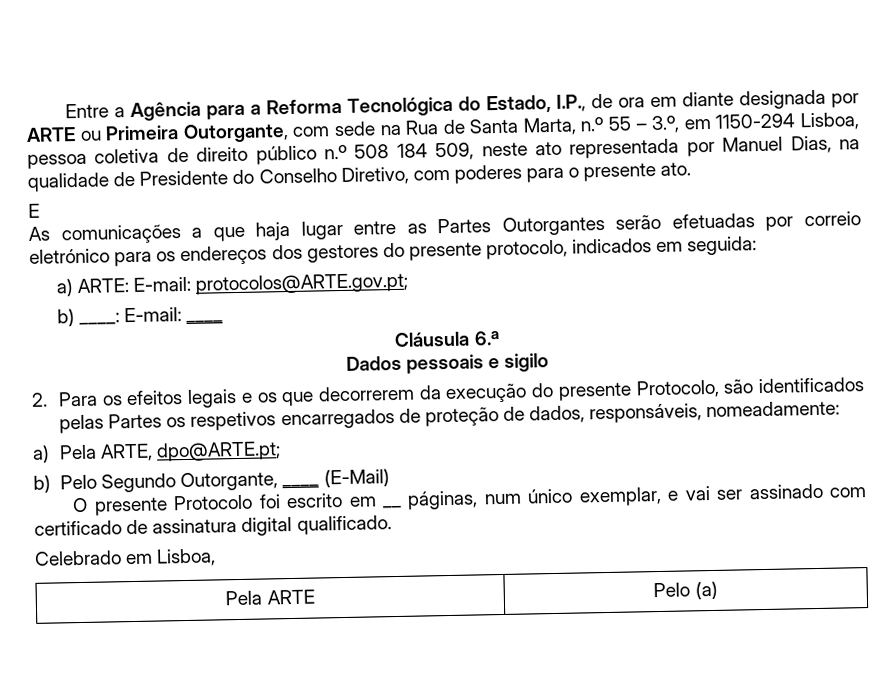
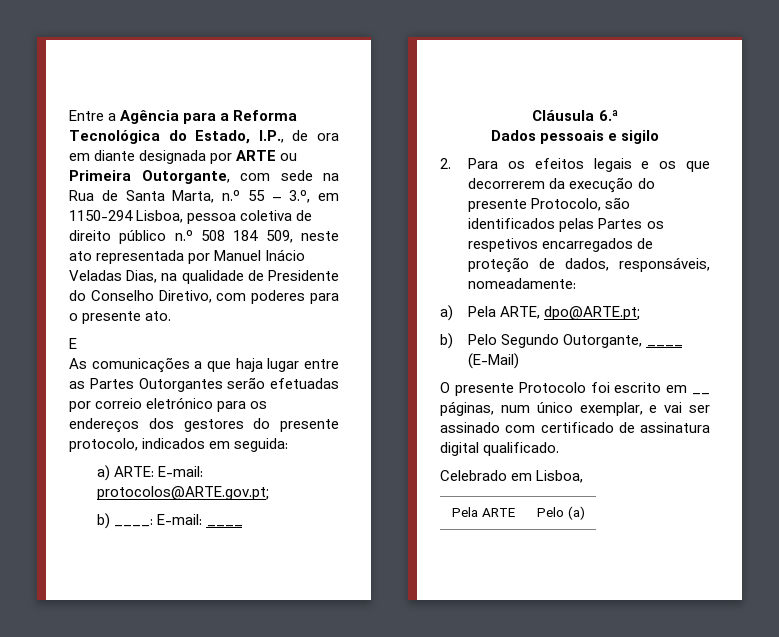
(784, 144) none -> [265,249,306,261] [69,270,122,281] Inácio Veladas

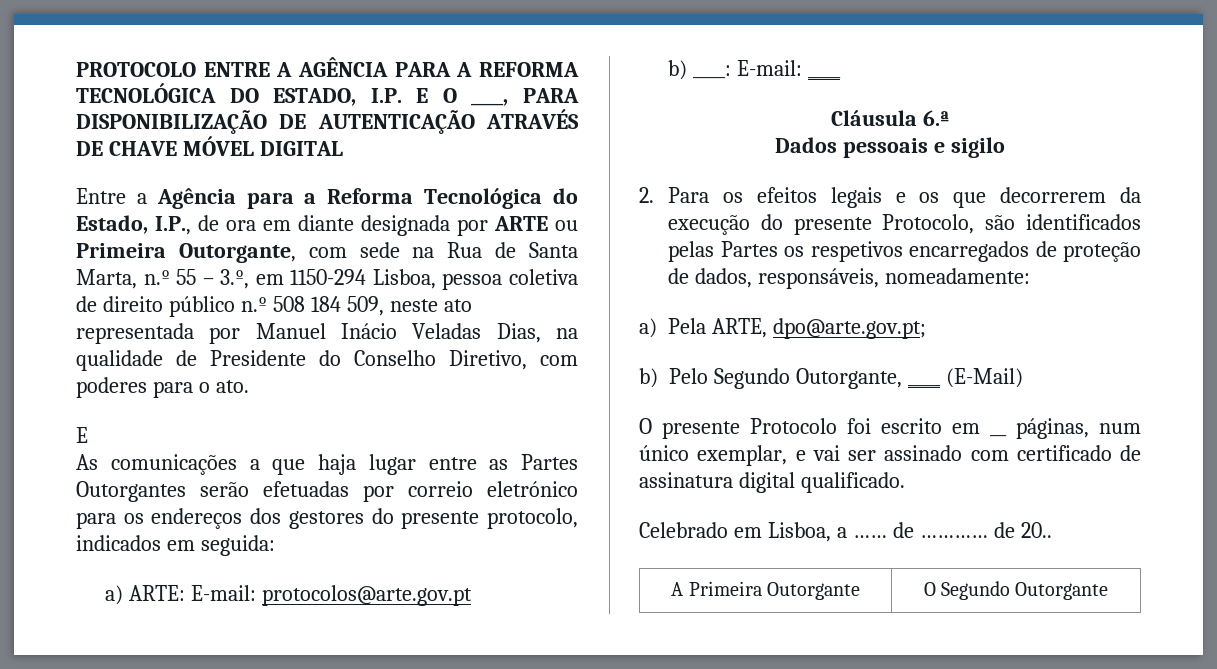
(69, 115) none -> [76,57,579,77] [76,83,579,106] [76,109,579,134] [76,136,343,156] PROTOCOLO ENTRE A AGÊNCIA PARA A REFORMA TECNOLÓGICA DO ESTADO, I.P. E O ____, PARA DISPONIBILIZAÇÃO DE AUTENTICAÇÃO ATRAVÉS DE CHAVE MÓVEL DIGITAL //
[82,311,142,324] presente -> (210, 387) none
[97,486,270,500] protocolos@ARTE.gov.pt; -> [261,585,472,606] protocolos@arte.gov.pt
[544,306,641,320] dpo@ARTE.pt; -> [773,318,927,339] dpo@arte.gov.pt;
[451,507,515,517] [536,506,585,520] // Pela ARTE | Pelo (a) -> [836,522,1052,538] [671,581,860,600] [923,581,1109,600] a …… de ………… de 20.. // A Primeira Outorgante | O Segundo Outorgante

